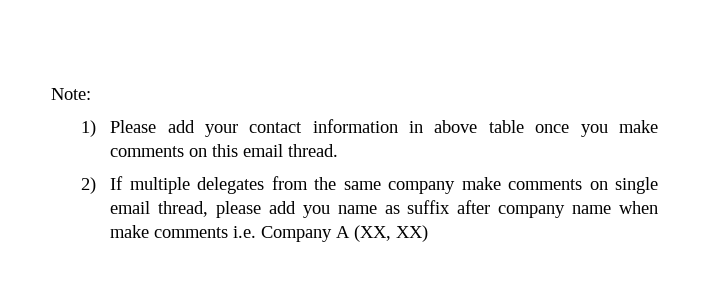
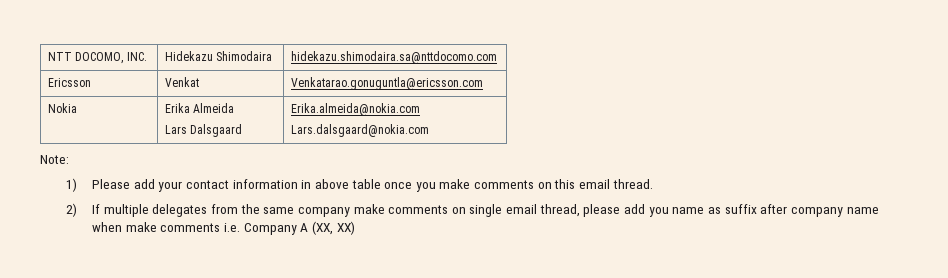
(51, 94) none -> [48,52,147,64] [165,51,273,61] [291,51,498,64] [48,78,92,87] [165,77,200,87] [291,77,484,90] [48,103,78,113] [165,103,235,113] [165,124,243,137] [291,103,421,116] [291,124,430,137] NTT DOCOMO, INC. | Hidekazu Shimodaira | hidekazu.shimodaira.sa@nttdocomo.com // Ericsson | Venkat | Venkatarao.gonuguntla@ericsson.com // Nokia | Erika Almeida // Lars Dalsgaard | Erika.almeida@nokia.com // Lars.dalsgaard@nokia.com //

